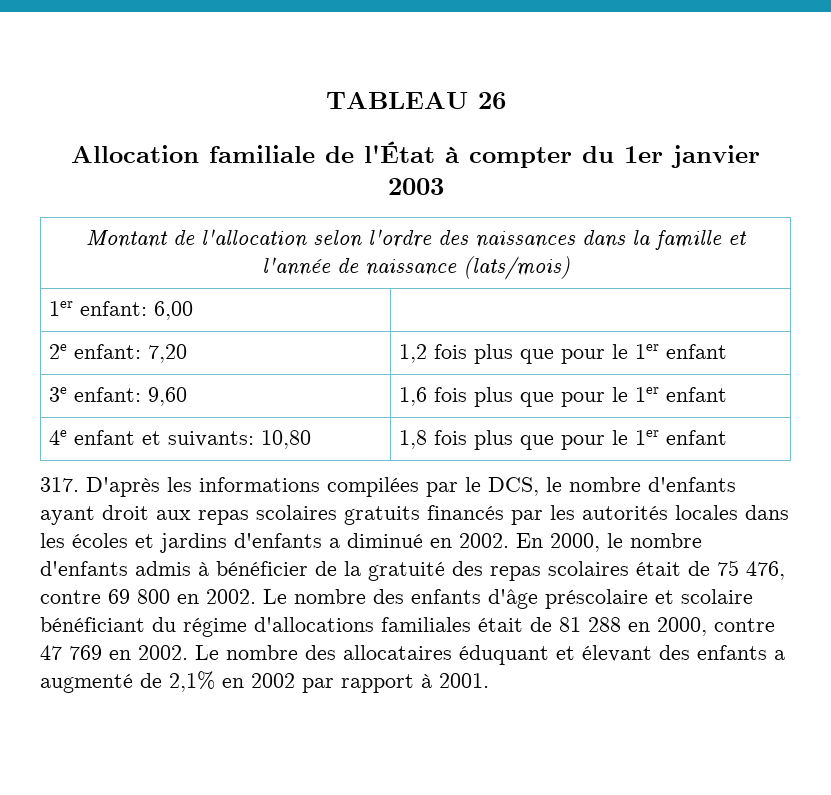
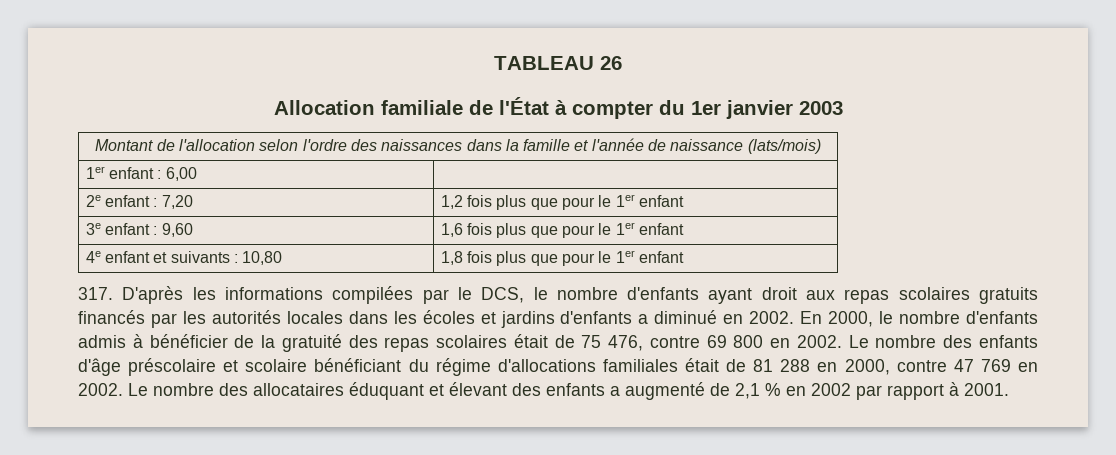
[80,301,148,316] enfant: -> [109,167,162,179] enfant :
[74,344,142,359] enfant: -> [105,195,158,207] enfant :
[74,387,142,402] enfant: -> [105,223,158,235] enfant :
[168,431,255,447] suivants: -> [170,251,238,263] suivants :
[169,671,215,692] 2,1% -> [735,383,781,399] 2,1 %

